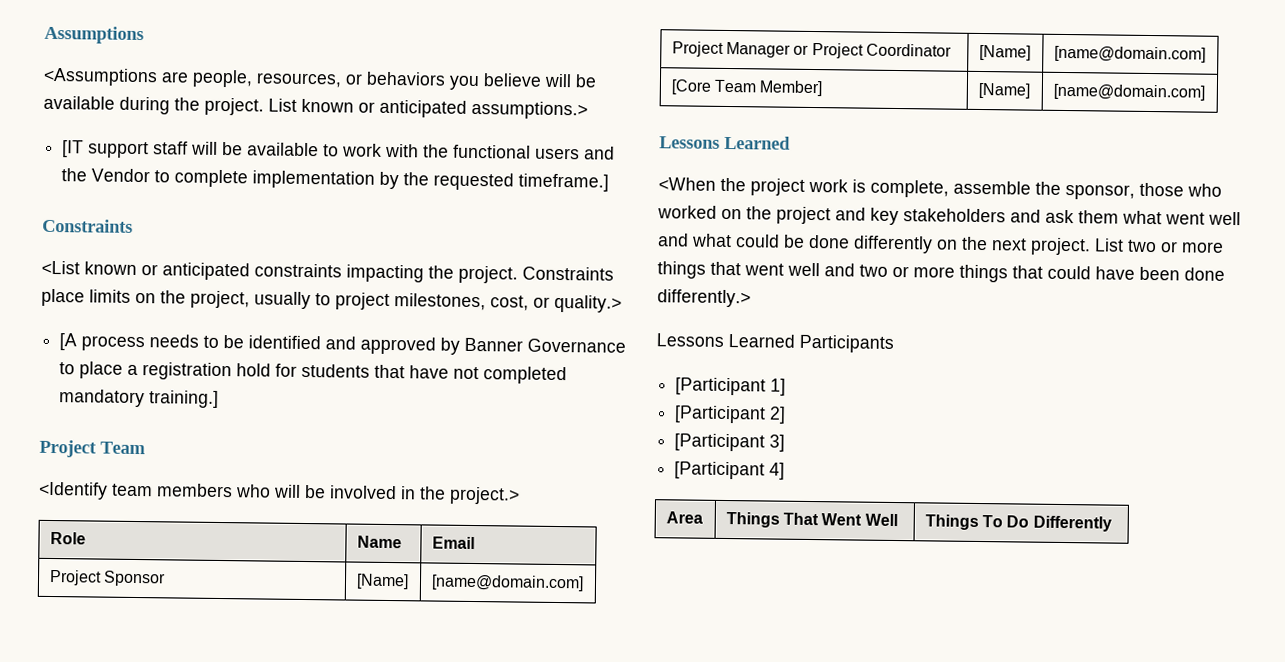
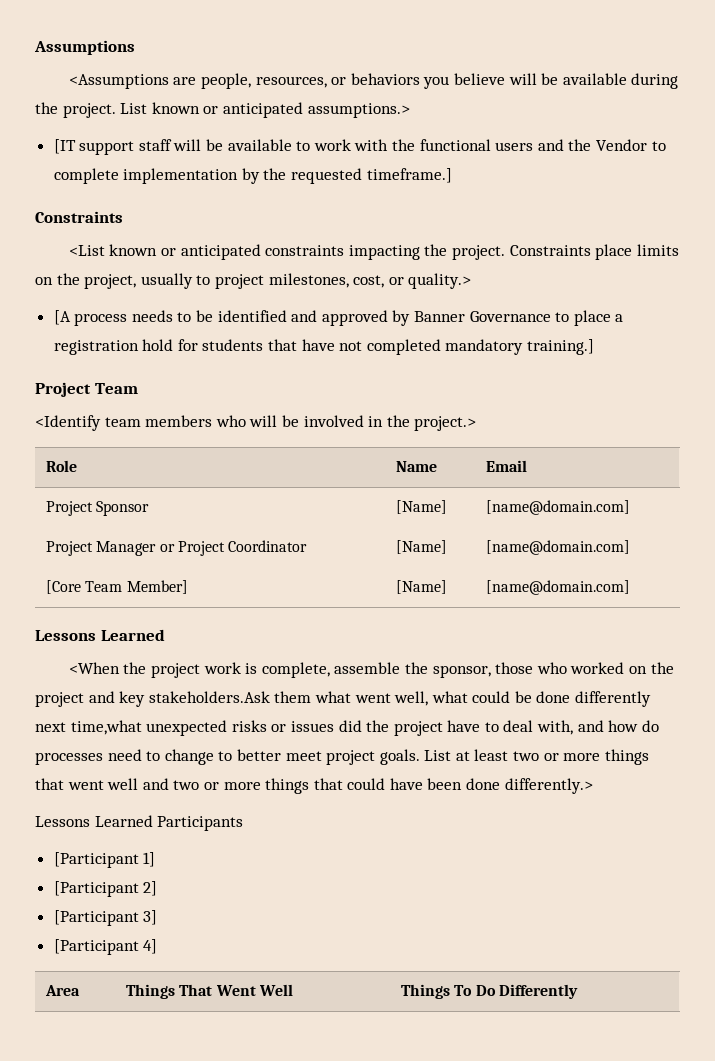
[903,208,1074,224] stakeholders and ask -> [148,691,270,703] stakeholders.Ask
[1208,211,1241,226] [658,233,689,247] well and -> [394,691,429,706] well,
[936,236,1124,256] on the next project. List -> [35,720,659,736] [35,749,509,765] next time,what unexpected risks or issues did the project have to deal with, and how do processes need to change to better meet project goals. List at least

